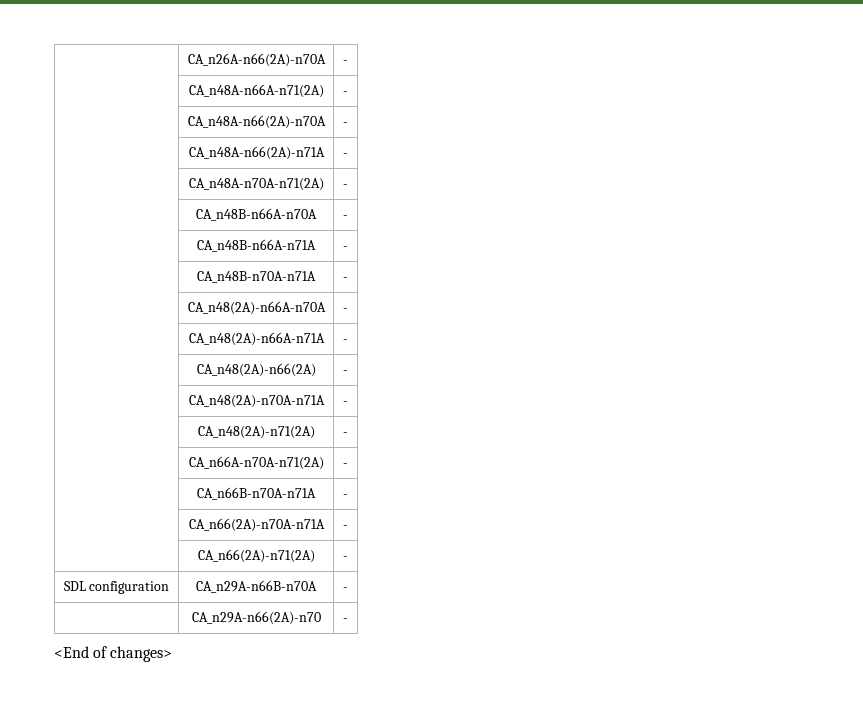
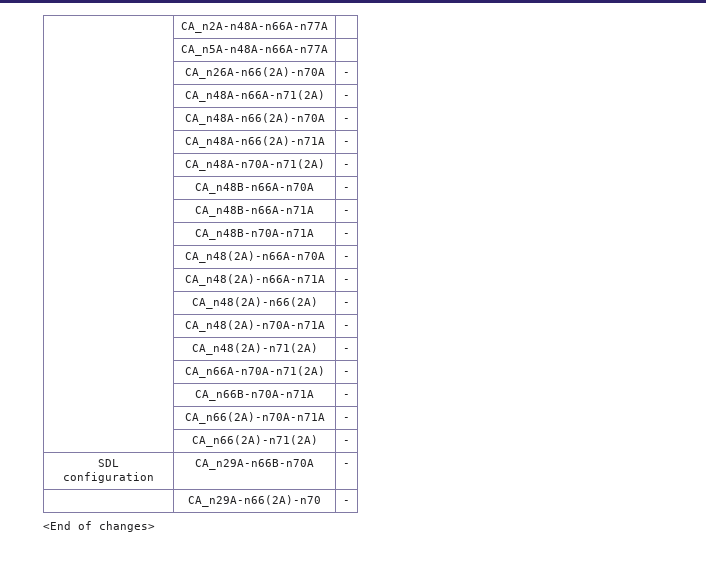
(187, 60) none -> [181,22,328,33] [181,45,328,56] | CA_n2A-n48A-n66A-n77A | // | CA_n5A-n48A-n66A-n77A | //

